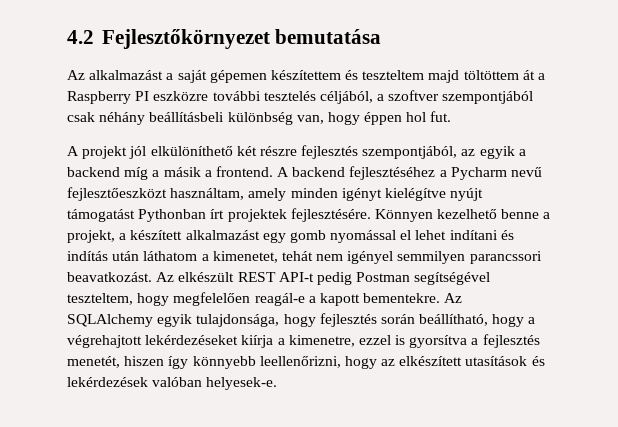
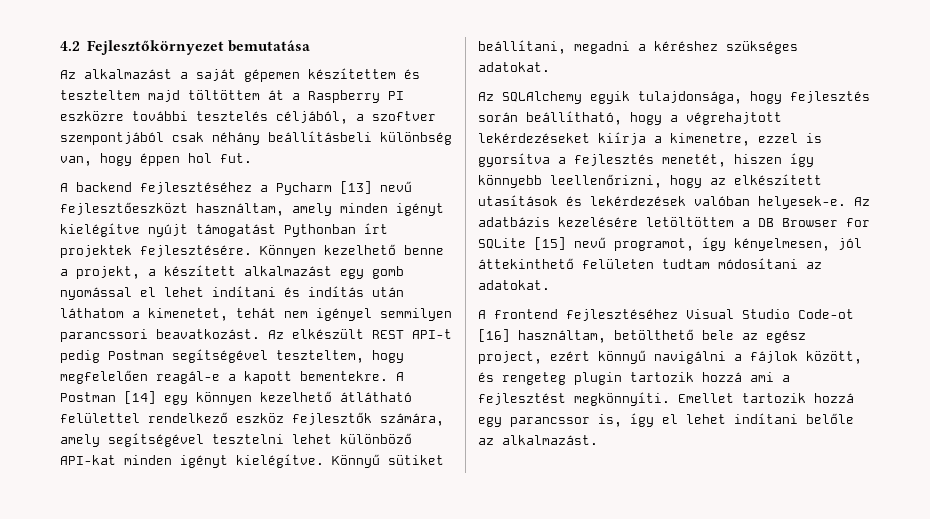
[82,145,526,159] [67,166,290,180] projekt jól elkülöníthető két részre fejlesztés szempontjából, az egyik a backend míg a másik a frontend. A -> (68, 187) none
(507, 173) none -> [340,181,372,194] [13]
(441, 298) none -> [396,372,404,381] [60,391,412,405] [60,412,444,426] [60,433,412,447] [60,454,444,468] [478,40,798,54] [478,62,550,72] A Postman [14] egy könnyen kezelhető átlátható felülettel rendelkező eszköz fejlesztők számára, amely segítségével tesztelni lehet különböző API-kat minden igényt kielégítve. Könnyű sütiket beállítani, megadni a kéréshez szükséges adatokat. //
(278, 383) none -> [854,197,870,206] [478,217,870,227] [478,237,862,251] [478,258,822,269] [478,280,550,290] [478,309,854,321] [478,329,806,343] [478,350,862,364] [478,372,790,385] [478,392,854,406] [478,413,854,427] [478,435,598,445] Az adatbázis kezelésére letöltöttem a DB Browser for SQLite [15] nevű programot, így kényelmesen, jól áttekinthető felületen tudtam módosítani az adatokat. // A frontend fejlesztéséhez Visual Studio Code-ot [16] használtam, betölthető bele az egész project, ezért könnyű navigálni a fájlok között, és rengeteg plugin tartozik hozzá ami a fejlesztést megkönnyíti. Emellet tartozik hozzá egy parancssor is, így el lehet indítani belőle az alkalmazást.

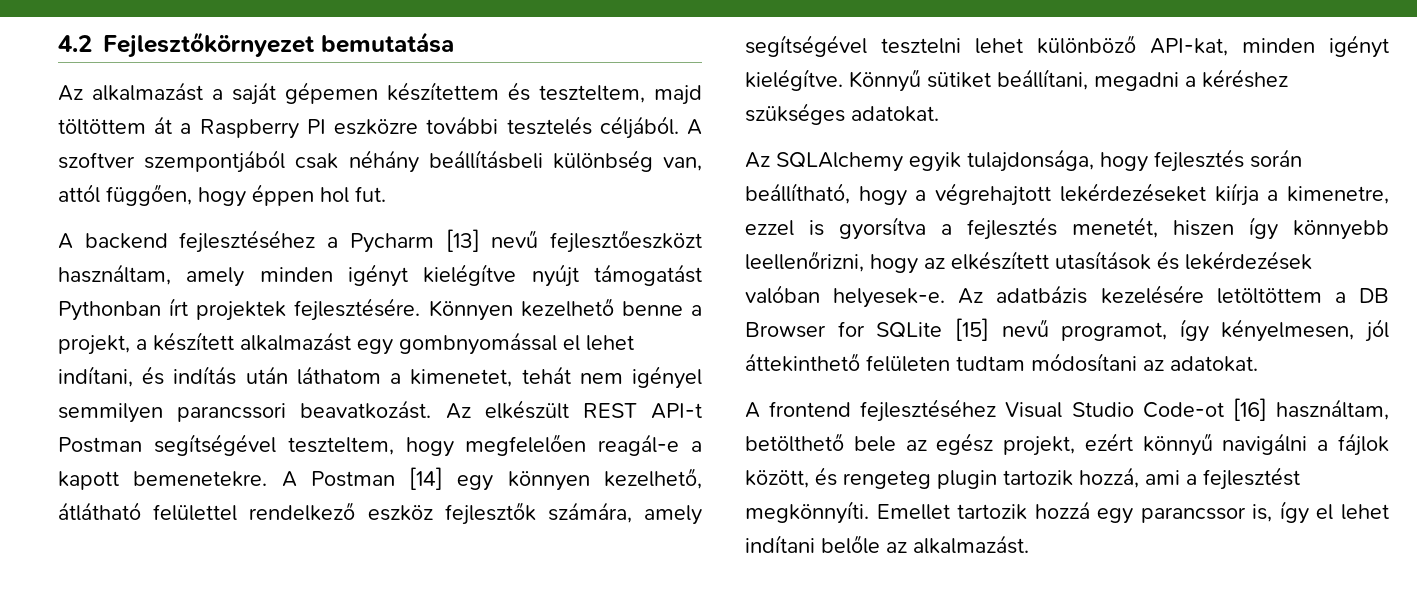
[60,90,140,100] teszteltem -> [539,85,645,103] teszteltem,
[276,111,364,124] céljából, a -> [599,116,702,139] céljából. A
(92, 161) none -> [58,184,192,206] attól függően,
[372,266,404,279] [60,286,276,300] gomb nyomással el lehet indítani -> [399,332,634,355] [58,366,133,387] gombnyomással el lehet indítani,
[60,350,100,363] pedig -> (702, 411) none
[300,371,388,381] bementekre. -> [133,471,268,487] bemenetekre.
[260,391,332,402] kezelhető -> [604,468,702,489] kezelhető,
[60,455,116,465] API-kat -> [1150,38,1228,56] API-kat,
[478,351,542,364] project, -> [1003,436,1076,456] projekt,
[702,372,742,382] hozzá -> [1079,467,1139,488] hozzá,

